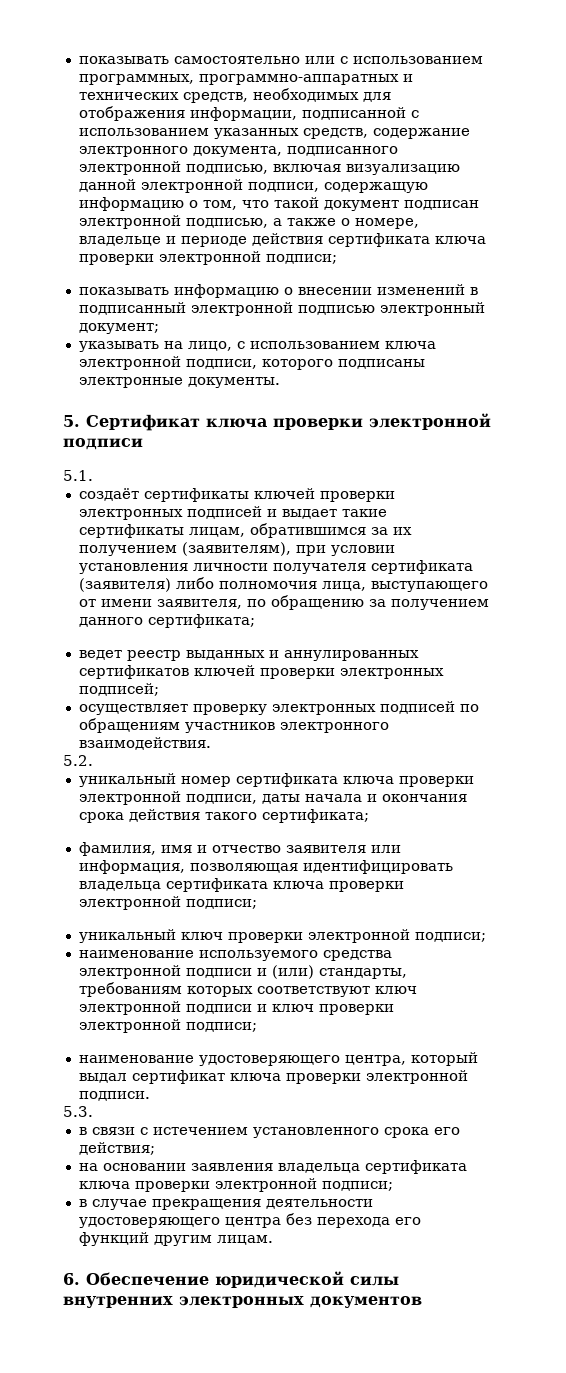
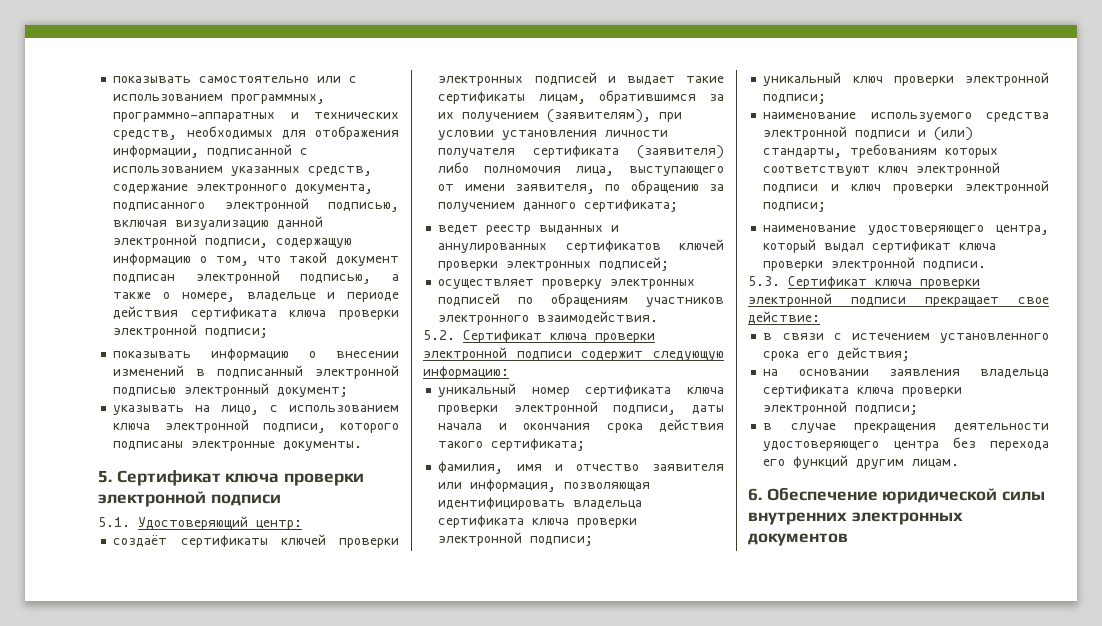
(93, 475) none -> [138,516,302,530] Удостоверяющий центр:
(93, 760) none -> [463,330,655,343] [423,347,724,361] [423,366,509,379] Сертификат ключа проверки электронной подписи содержит следующую информацию:
(93, 1111) none -> [788,276,980,289] [748,293,1049,307] [748,311,820,324] Сертификат ключа проверки электронной подписи прекращает свое действие:

